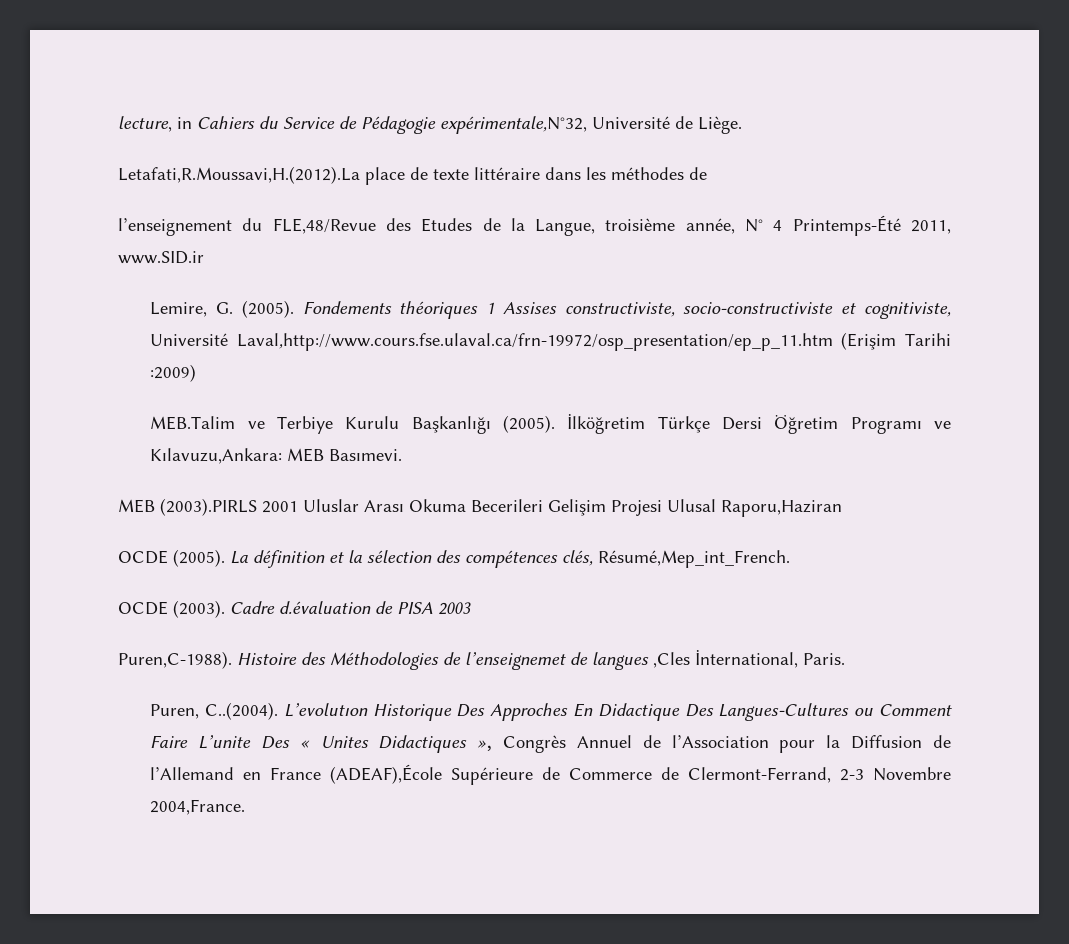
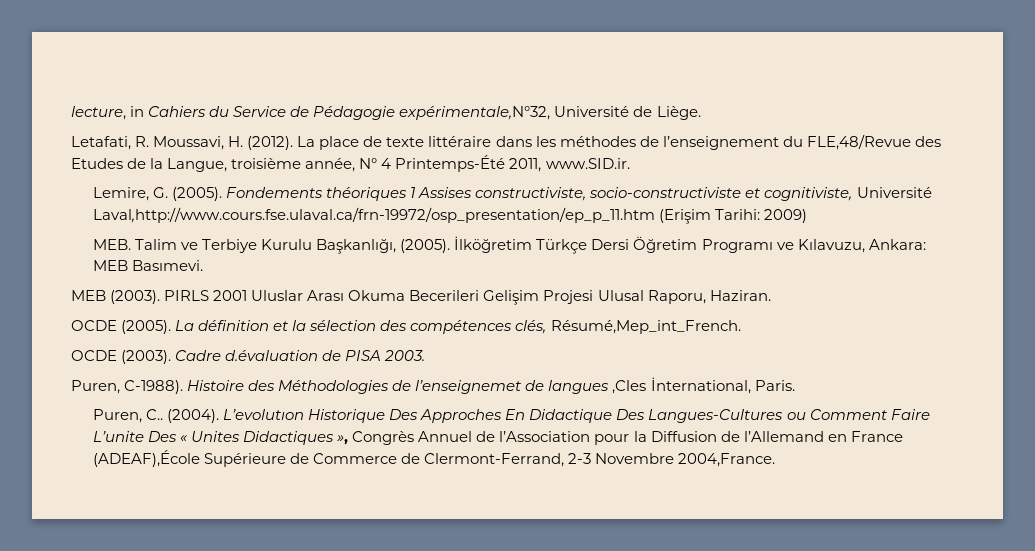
[118,166,360,184] Letafati,R.Moussavi,H.(2012).La -> [71,136,316,150] Letafati, R. Moussavi, H. (2012). La
(707, 173) // -> (659, 141) none
[118,251,204,264] www.SID.ir -> [545,158,630,169] www.SID.ir.
[905,333,951,346] [150,364,197,382] [150,416,236,430] Tarihi :2009) // MEB.Talim -> [715,209,808,223] [92,239,178,250] Tarihi: 2009) // MEB. Talim
[411,416,491,434] Başkanlığı -> [316,239,397,254] Başkanlığı,
[150,448,283,464] Kılavuzu,Ankara: -> [797,239,926,253] Kılavuzu, Ankara:
[160,498,257,516] (2003).PIRLS -> [110,290,210,304] (2003). PIRLS
[721,500,842,517] Raporu,Haziran -> [647,290,771,304] Raporu, Haziran.
[438,602,471,615] [118,651,232,669] 2003 // Puren,C-1988). -> [384,350,426,361] [71,380,184,394] 2003. // Puren, C-1988).
[205,702,279,720] C..(2004). -> [146,409,220,423] C.. (2004).

